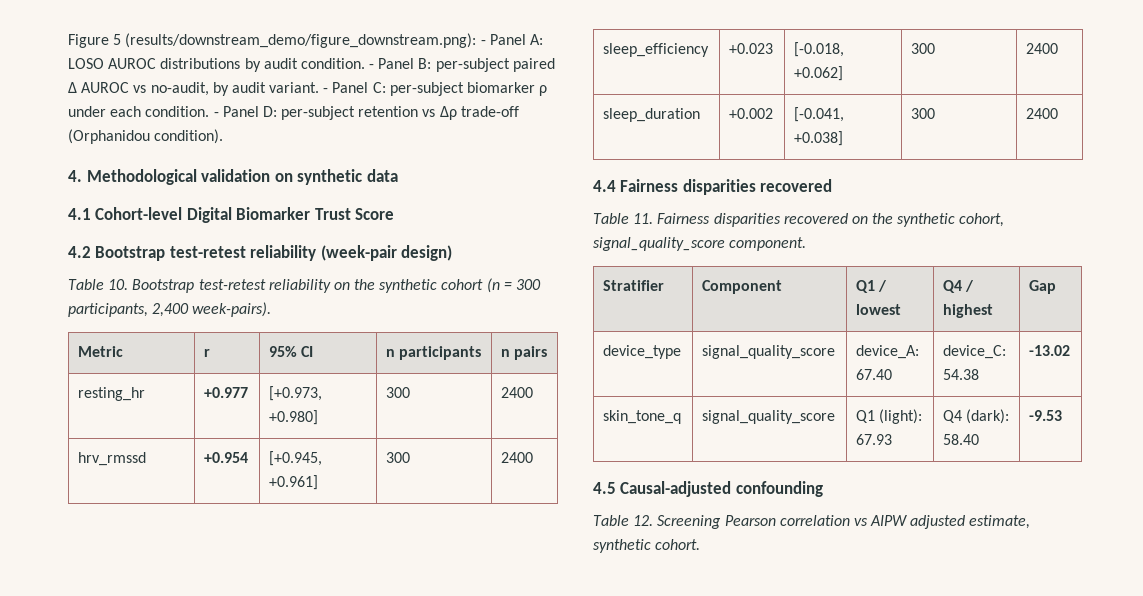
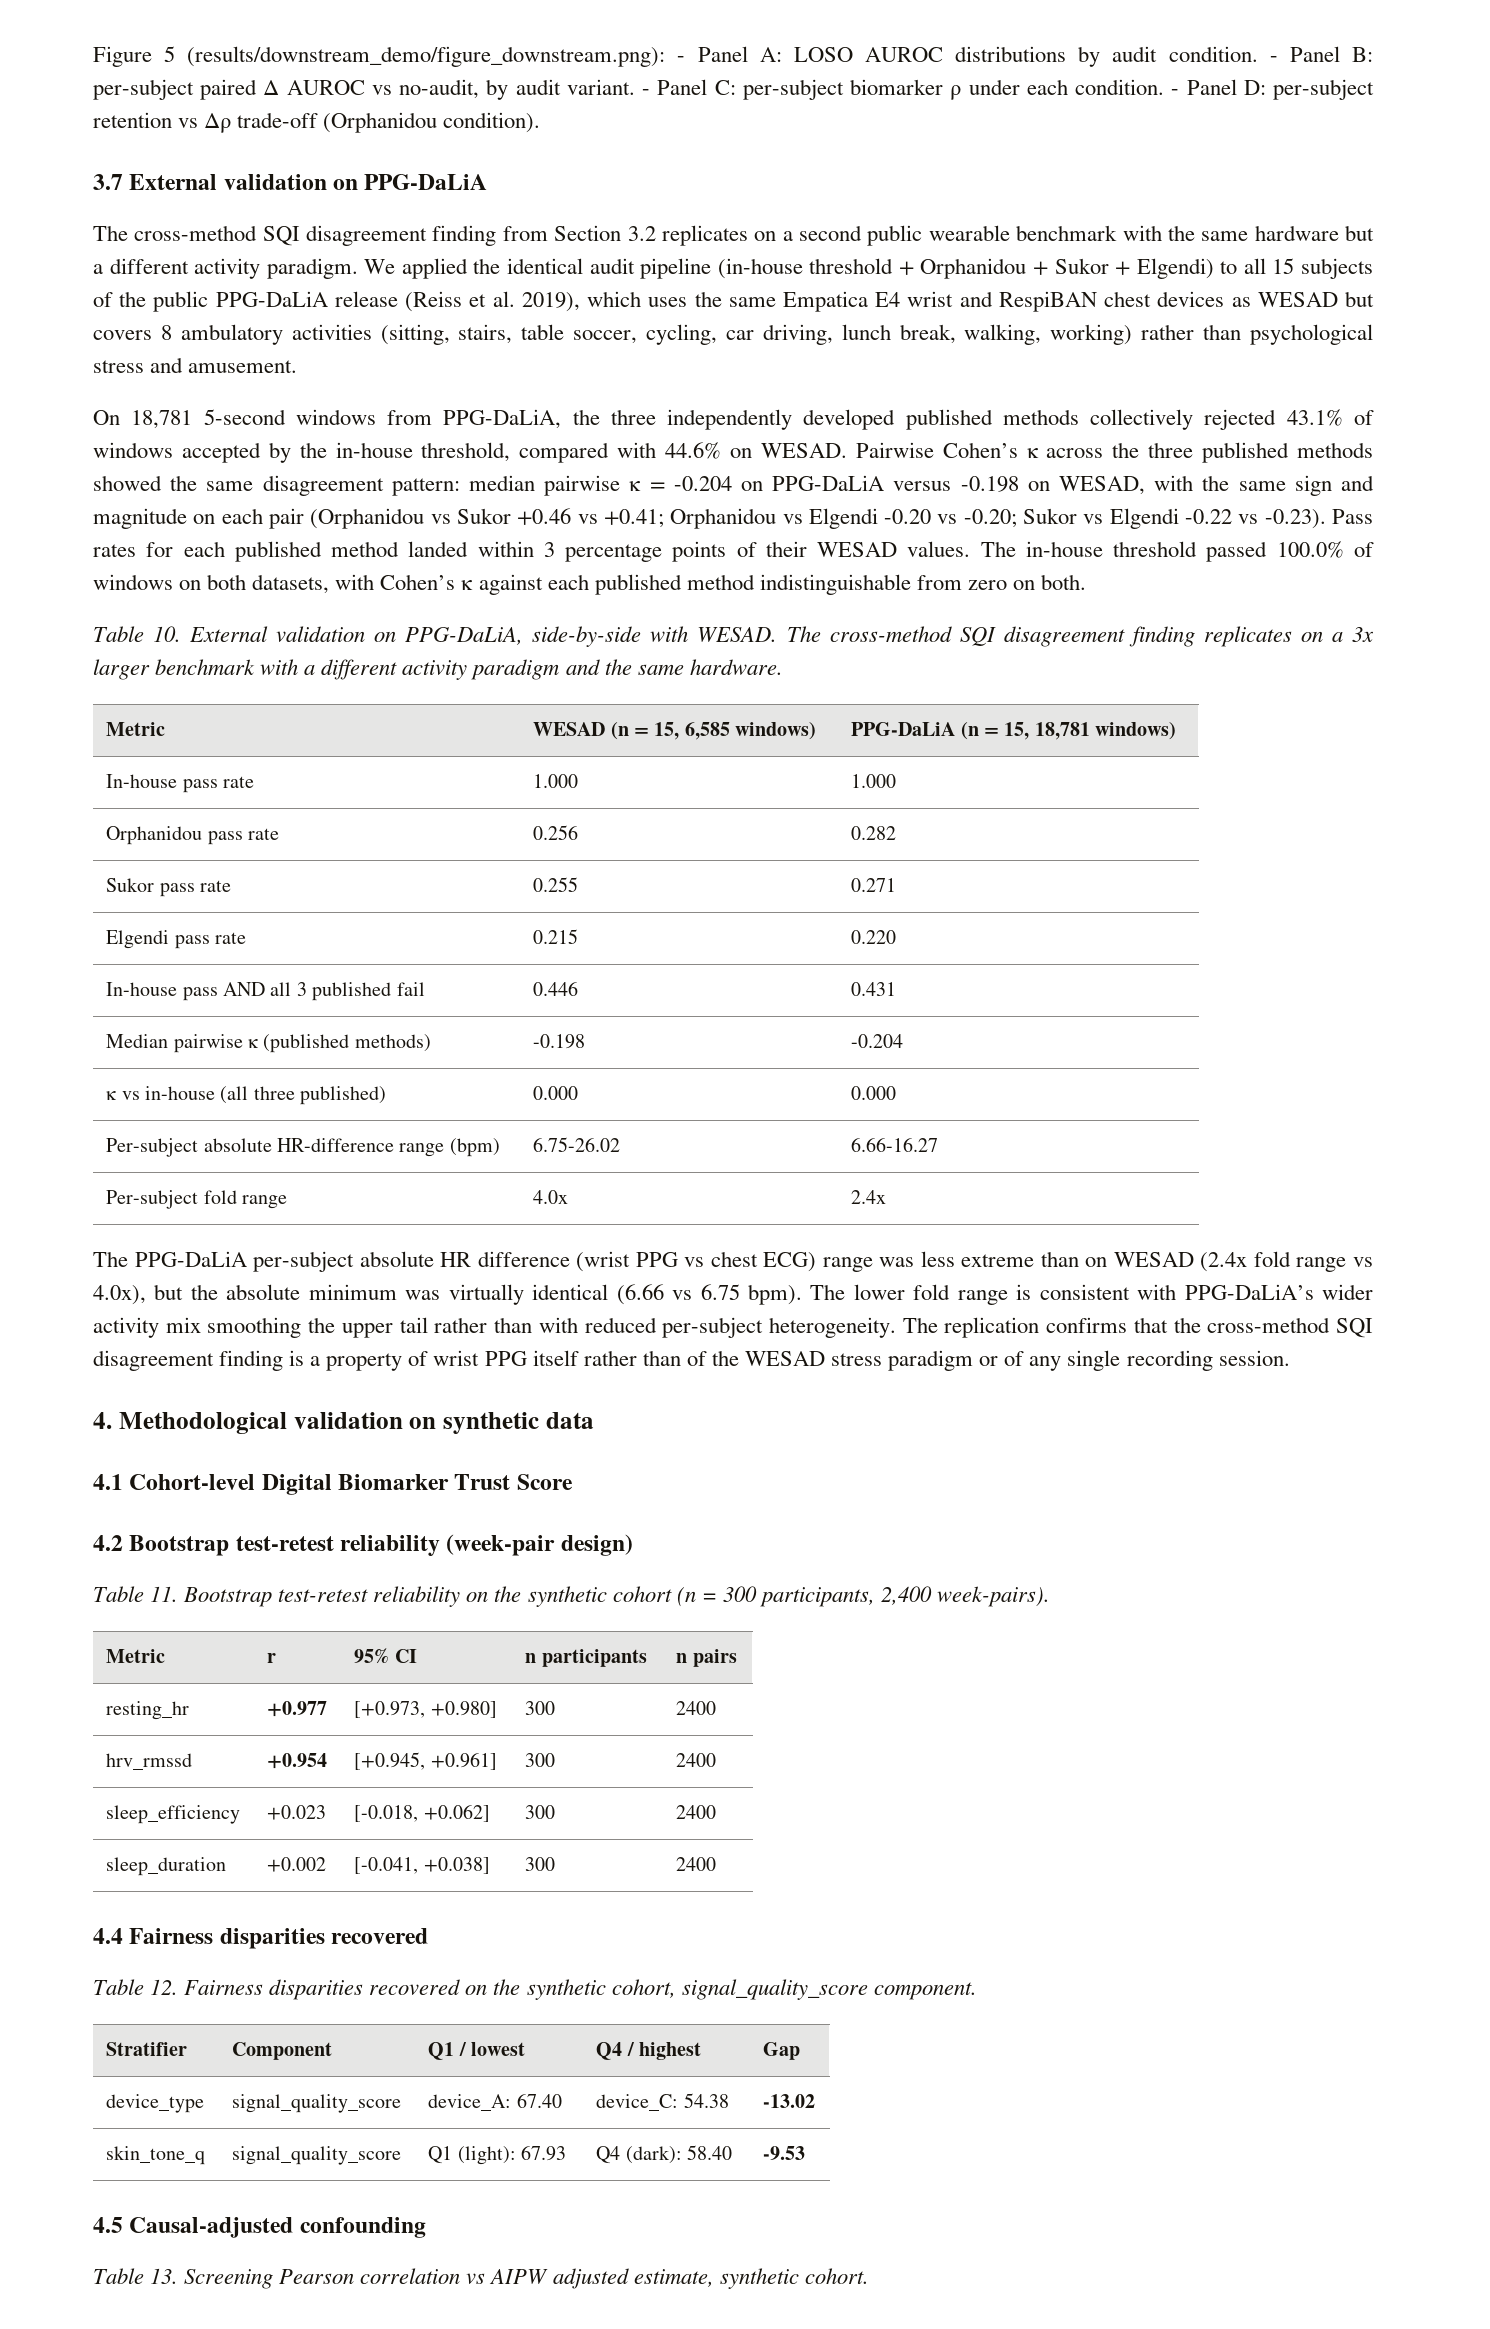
(224, 136) none -> [93,174,488,190] [93,225,1375,246] [93,258,1374,279] [93,291,1375,312] [93,324,1374,345] [93,357,298,373] [93,409,1374,430] [93,442,1374,463] [93,475,1375,496] [93,508,1373,529] [93,541,1375,562] [93,574,1087,595] [93,626,1374,647] [93,659,783,680] [106,722,166,736] [533,722,817,740] [851,722,1177,740] [106,774,254,793] [533,774,579,788] [851,774,897,788] [106,826,279,845] [533,825,579,840] [851,826,897,840] [106,878,231,897] [533,877,579,892] [851,878,897,892] [106,930,246,949] [533,929,579,944] [851,930,897,944] [106,982,425,1001] [533,981,579,996] [851,982,897,996] [106,1034,431,1053] [533,1034,586,1049] [851,1034,904,1048] [106,1086,387,1105] [533,1086,579,1100] [851,1086,897,1100] [106,1138,500,1157] [533,1137,621,1152] [851,1137,939,1152] [106,1190,287,1209] [533,1190,569,1204] [851,1190,887,1204] [93,1251,1374,1272] [93,1284,1374,1305] [93,1317,1373,1338] [93,1350,1290,1371] // 3.7 External validation on PPG-DaLiA // The cross-method SQI disagreement finding from Section 3.2 replicates on a second public wearable benchmark with the same hardware but a different activity paradigm. We applied the identical audit pipeline (in-house threshold + Orphanidou + Sukor + Elgendi) to all 15 subjects of the public PPG-DaLiA release (Reiss et al. 2019), which uses the same Empatica E4 wrist and RespiBAN chest devices as WESAD but covers 8 ambulatory activities (sitting, stairs, table soccer, cycling, car driving, lunch break, walking, working) rather than psychological stress and amusement. // On 18,781 5-second windows from PPG-DaLiA, the three independently developed published methods collectively rejected 43.1% of windows accepted by the in-house threshold, compared with 44.6% on WESAD. Pairwise Cohen’s κ across the three published methods showed the same disagreement pattern: median pairwise κ = -0.204 on PPG-DaLiA versus -0.198 on WESAD, with the same sign and magnitude on each pair (Orphanidou vs Sukor +0.46 vs +0.41; Orphanidou vs Elgendi -0.20 vs -0.20; Sukor vs Elgendi -0.22 vs -0.23). Pass rates for each published method landed within 3 percentage points of their WESAD values. The in-house threshold passed 100.0% of windows on both datasets, with Cohen’s κ against each published method indistinguishable from zero on both. // Table 10. External validation on PPG-DaLiA, side-by-side with WESAD. The cross-method SQI disagreement finding replicates on a 3x larger benchmark with a different activity paradigm and the same hardware. // Metric | WESAD (n = 15, 6,585 windows) | PPG-DaLiA (n = 15, 18,781 windows) // In-house pass rate | 1.000 | 1.000 // Orphanidou pass rate | 0.256 | 0.282 // Sukor pass rate | 0.255 | 0.271 // Elgendi pass rate | 0.215 | 0.220 // In-house pass AND all 3 published fail | 0.446 | 0.431 // Median pairwise κ (published methods) | -0.198 | -0.204 // κ vs in-house (all three published) | 0.000 | 0.000 // Per-subject absolute HR-difference range (bpm) | 6.75-26.02 | 6.66-16.27 // Per-subject fold range | 4.0x | 2.4x // The PPG-DaLiA per-subject absolute HR difference (wrist PPG vs chest ECG) range was less extreme than on WESAD (2.4x fold range vs 4.0x), but the absolute minimum was virtually identical (6.66 vs 6.75 bpm). The lower fold range is consistent with PPG-DaLiA’s wider activity mix smoothing the upper tail rather than with reduced per-subject heterogeneity. The replication confirms that the cross-method SQI disagreement finding is a property of wrist PPG itself rather than of the WESAD stress paradigm or of any single recording session.
[108,279,129,290] 10. -> [150,1586,179,1602] 11.
[633,213,654,224] 11. -> [150,1979,179,1995] 12.
[633,515,654,526] 12. -> [150,2268,179,2284] 13.

